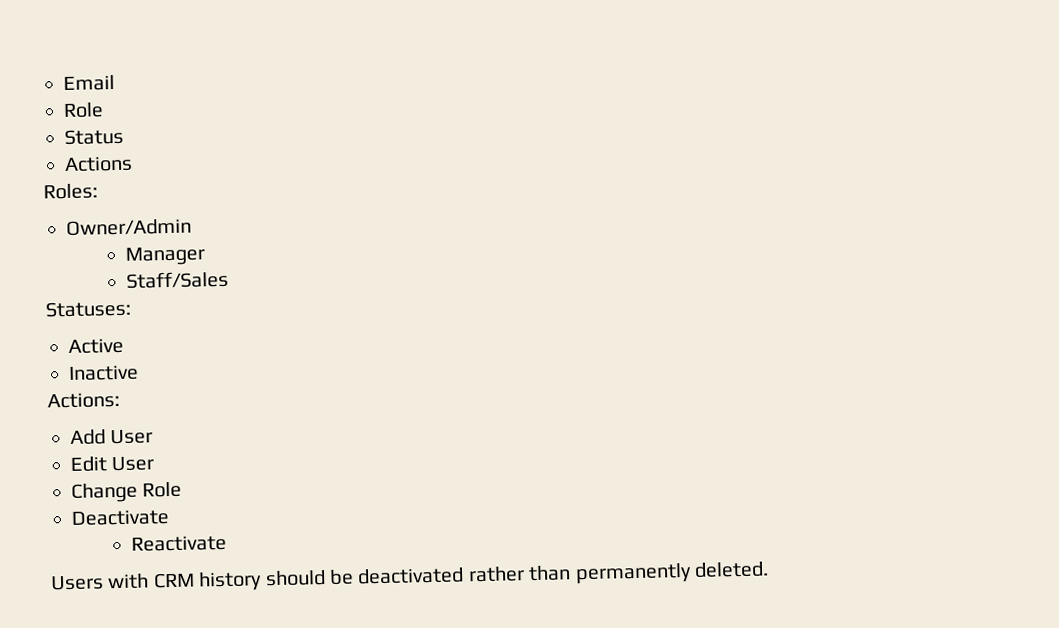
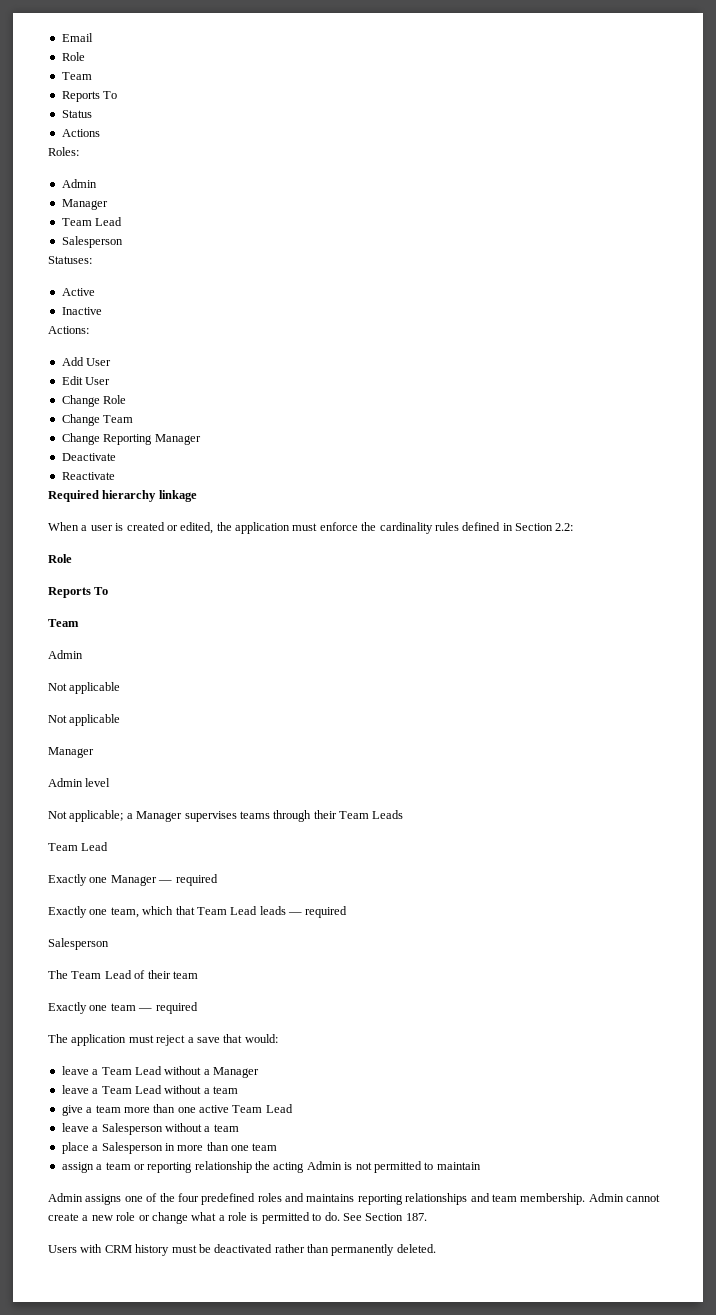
(104, 110) none -> [61,72,92,80] [61,91,118,102] // Team // Reports To
[66,218,192,236] [124,246,205,266] [125,270,229,289] Owner/Admin // Manager // Staff/Sales -> [61,179,97,188] [61,199,108,210] [61,217,123,226] [61,236,123,248] Admin // Manager // Team Lead // Salesperson
[71,509,170,526] [130,534,227,552] Deactivate // Reactivate -> [61,414,134,426] [61,433,201,445] [61,453,116,461] [61,472,115,480] [48,490,197,502] [48,522,574,534] [48,554,72,563] [48,587,109,598] [48,619,79,627] [48,650,83,659] [48,682,121,694] [48,714,121,726] [48,747,94,758] [48,778,111,787] [48,810,404,822] [48,842,109,851] [48,874,218,886] [48,906,348,918] [48,938,109,950] [48,970,198,979] [48,1002,198,1014] [48,1034,278,1046] [61,1066,259,1078] [61,1085,238,1094] [61,1104,293,1116] [61,1123,239,1135] [61,1142,278,1154] [61,1161,481,1173] [48,1193,660,1205] [48,1212,427,1224] Change Team // Change Reporting Manager // Deactivate // Reactivate // Required hierarchy linkage // When a user is created or edited, the application must enforce the cardinality rules defined in Section 2.2: // Role // Reports To // Team // Admin // Not applicable // Not applicable // Manager // Admin level // Not applicable; a Manager supervises teams through their Team Leads // Team Lead // Exactly one Manager — required // Exactly one team, which that Team Lead leads — required // Salesperson // The Team Lead of their team // Exactly one team — required // The application must reject a save that would: // leave a Team Lead without a Manager // leave a Team Lead without a team // give a team more than one active Team Lead // leave a Salesperson without a team // place a Salesperson in more than one team // assign a team or reporting relationship the acting Admin is not permitted to maintain // Admin assigns one of the four predefined roles and maintains reporting relationships and team membership. Admin cannot create a new role or change what a role is permitted to do. See Section 187.
[264,570,326,587] should -> [171,1245,197,1253] must

